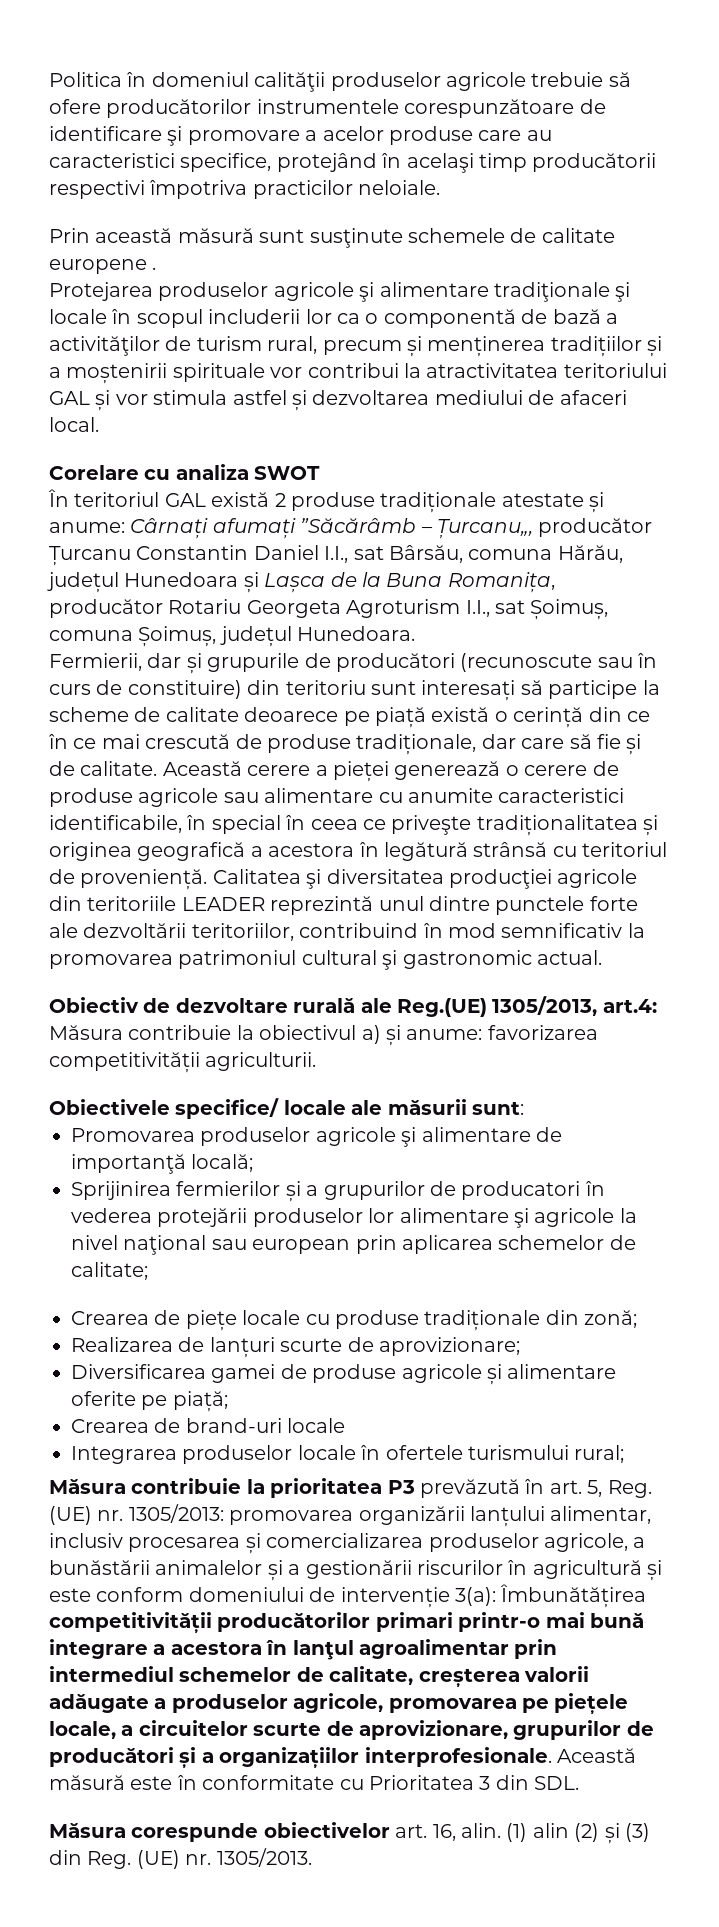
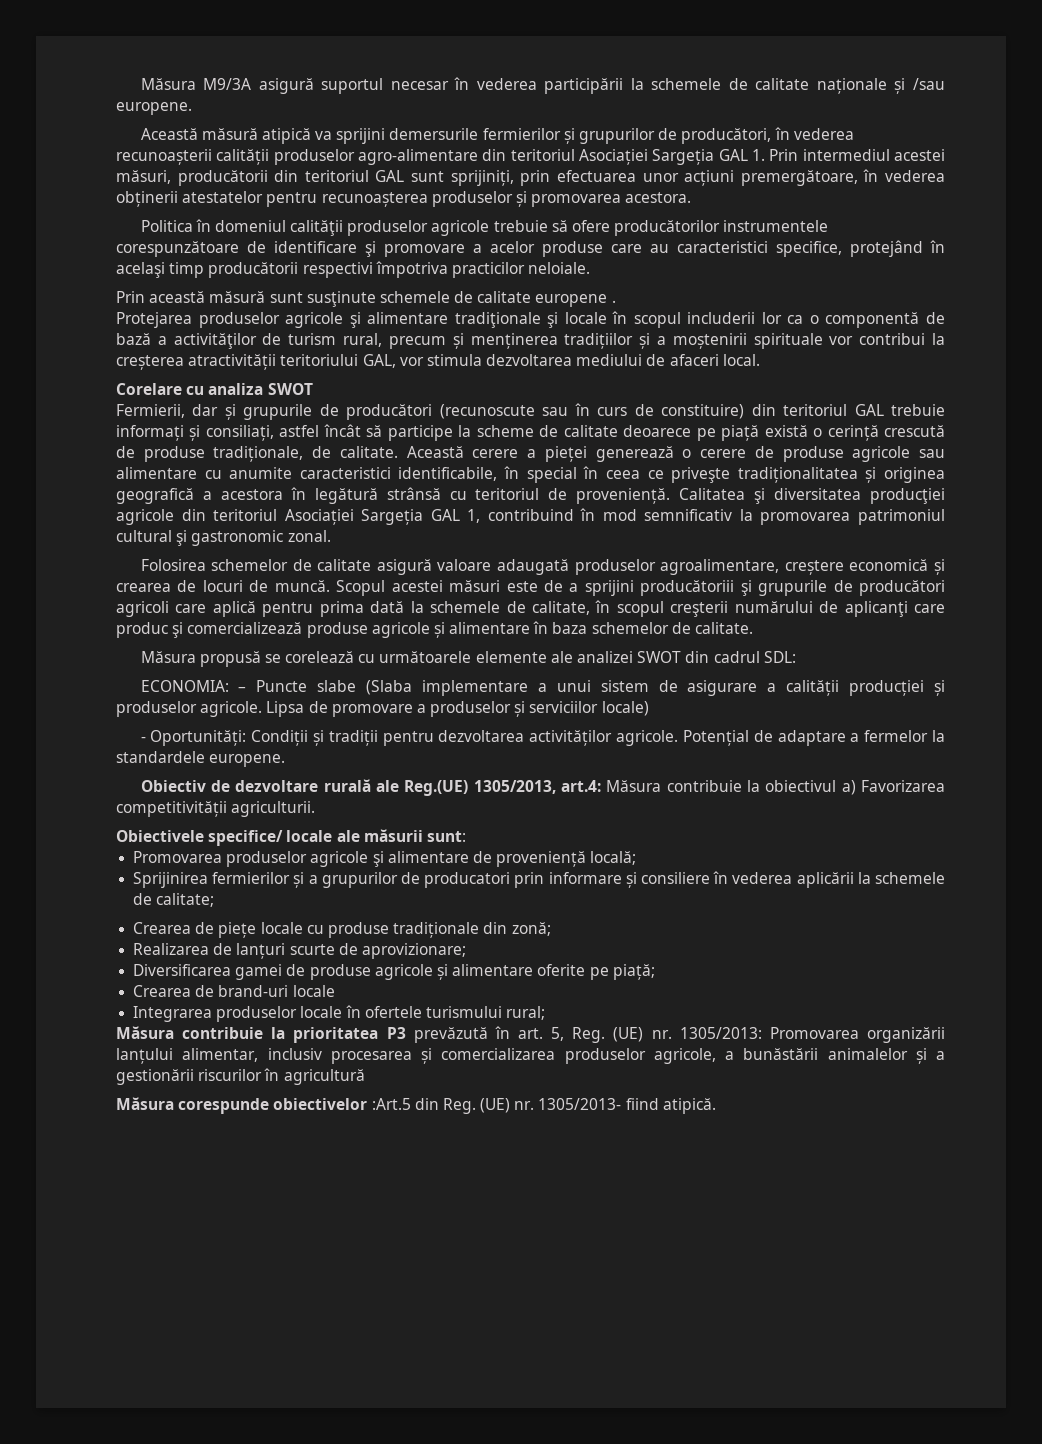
(49, 79) none -> [140,77,945,94] [116,102,192,115] [140,127,854,144] [116,149,946,165] [116,169,946,186] [116,191,692,207] Măsura M9/3A asigură suportul necesar în vederea participării la schemele de calitate naționale și /sau europene. // Această măsură atipică va sprijini demersurile fermierilor și grupurilor de producători, în vederea recunoașterii calității produselor agro-alimentare din teritoriul Asociației Sargeția GAL 1. Prin intermediul acestei măsuri, producătorii din teritoriul GAL sunt sprijiniți, prin efectuarea unor acțiuni premergătoare, în vederea obținerii atestatelor pentru recunoașterea produselor și promovarea acestora. //
[426,363,667,378] [49,390,307,411] atractivitatea teritoriului GAL și vor stimula astfel și -> [116,354,482,370] creșterea atractivității teritoriului GAL, vor stimula
[48,489,605,513] [49,518,653,539] [49,545,623,566] [47,572,555,593] [49,599,609,620] [49,626,416,647] // În teritoriul GAL există 2 produse tradiționale atestate și anume: Cârnați afumați ”Săcărâmb – Țurcanu„, producător Țurcanu Constantin Daniel I.I., sat Bârsău, comuna Hărău, județul Hunedoara și Lașca de la Buna Romanița, producător Rotariu Georgeta Agroturism I.I., sat Șoimuș, comuna Șoimuș, județul Hunedoara. -> (313, 389) none
[285,680,516,701] teritoriu sunt interesați -> [783,404,946,416] [116,424,361,441] teritoriul GAL trebuie informați și consiliați, astfel încât
[588,707,650,722] [48,734,642,755] din ce în ce mai crescută de produse tradiționale, dar care să fie și -> [884,425,946,437] [116,446,304,462] crescută de produse tradiționale,
[87,896,638,915] [49,923,294,941] teritoriile LEADER reprezintă unul dintre punctele forte ale dezvoltării teritoriilor, -> [213,509,481,525] teritoriul Asociației Sargeția GAL 1,
[537,950,602,965] actual. -> [287,530,331,542] [140,559,945,575] [116,580,945,596] [116,600,945,617] [116,621,754,638] [140,651,796,667] [140,680,945,696] [116,701,649,717] [140,730,946,746] [116,751,286,767] zonal. // Folosirea schemelor de calitate asigură valoare adaugată produselor agroalimentare, creștere economică și crearea de locuri de muncă. Scopul acestei măsuri este de a sprijini producătoriii şi grupurile de producători agricoli care aplică pentru prima dată la schemele de calitate, în scopul creşterii numărului de aplicanţi care produc şi comercializează produse agricole și alimentare în baza schemelor de calitate. // Măsura propusă se corelează cu următoarele elemente ale analizei SWOT din cadrul SDL: // ECONOMIA: – Puncte slabe (Slaba implementare a unui sistem de asigurare a calității producției și produselor agricole. Lipsa de promovare a produselor și serviciilor locale) // - Oportunități: Condiții și tradiții pentru dezvoltarea activităților agricole. Potențial de adaptare a fermelor la standardele europene.
[386,1025,598,1046] și anume: favorizarea -> [861,780,946,792] Favorizarea
[71,1154,186,1174] importanţă -> [496,851,587,867] proveniență
[584,1181,605,1196] [71,1208,637,1228] [71,1235,605,1255] în vederea protejării produselor lor alimentare şi agricole la nivel naţional sau european prin aplicarea schemelor -> [514,871,946,888] prin informare și consiliere în vederea aplicării la schemele
[229,1510,354,1525] promovarea -> [769,1027,859,1039] Promovarea
[647,1560,663,1581] [49,1584,647,1608] [49,1612,644,1633] [49,1639,558,1660] [49,1666,589,1687] [49,1693,629,1714] [49,1720,654,1740] [49,1747,636,1768] [49,1775,580,1790] [49,1822,650,1844] și este conform domeniului de intervenție 3(a): Îmbunătățirea competitivității producătorilor primari printr‐o mai bună integrare a acestora în lanţul agroalimentar prin intermediul schemelor de calitate, creșterea valorii adăugate a produselor agricole, promovarea pe piețele locale, a circuitelor scurte de aprovizionare, grupurilor de producători și a organizațiilor interprofesionale. Această măsură este în conformitate cu Prioritatea 3 din SDL. // Măsura corespunde obiectivelor art. 16, alin. (1) alin (2) și (3) -> [116,1097,411,1114] // Măsura corespunde obiectivelor :Art.5
[216,1848,312,1867] 1305/2013. -> [538,1098,716,1114] 1305/2013- fiind atipică.

